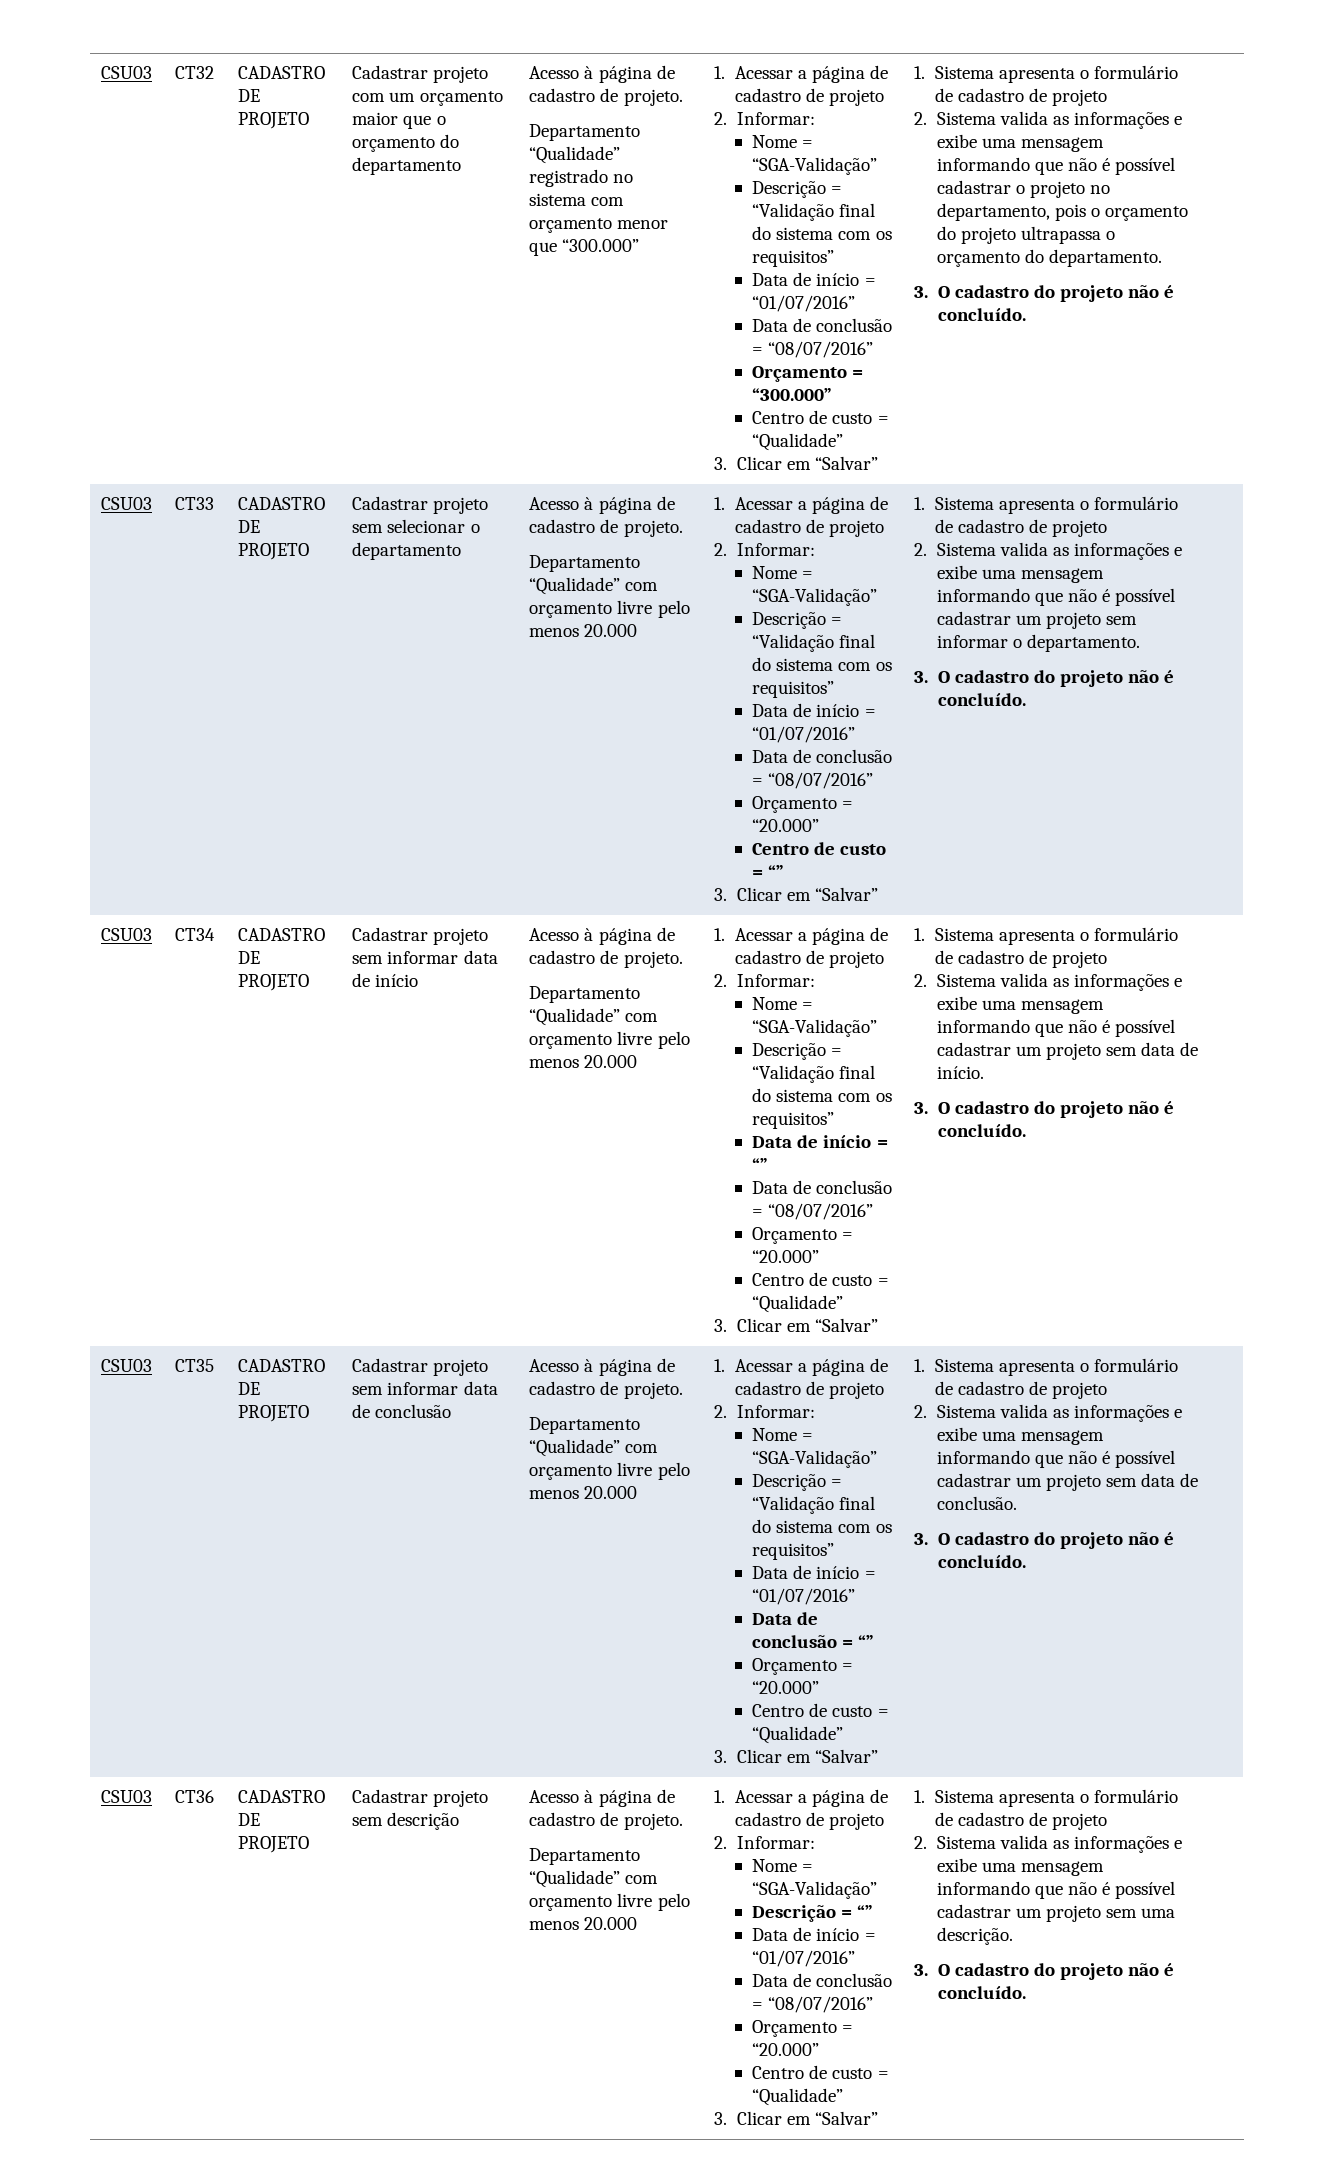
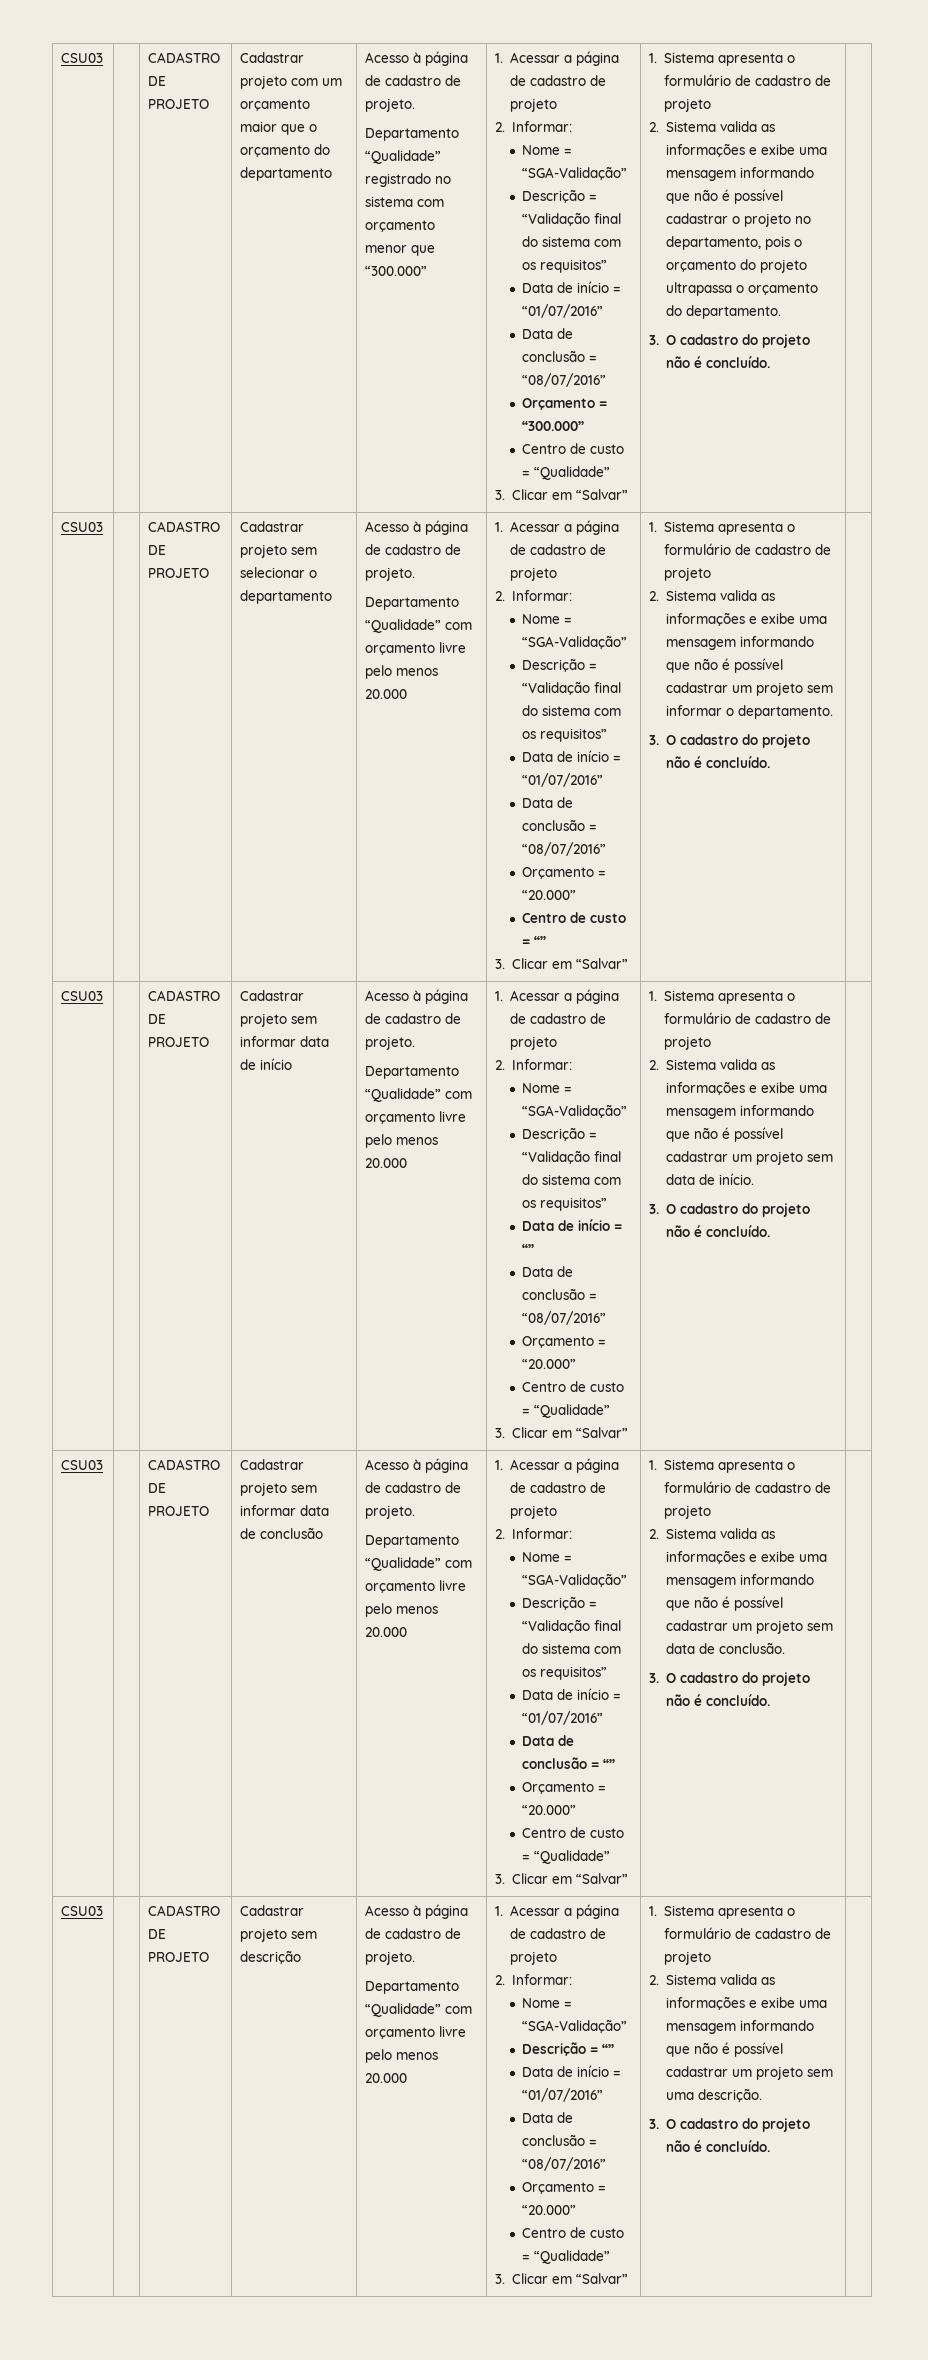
[101,66,153,79] [175,66,215,79] CSU03 | CT32 -> [61,53,104,63] CSU03 |
[175,497,215,510] CT33 -> (104, 527) none
[175,928,216,941] CT34 -> (104, 996) none
[175,1359,215,1372] CT35 -> (104, 1465) none
[175,1790,215,1803] CT36 -> (104, 1911) none

